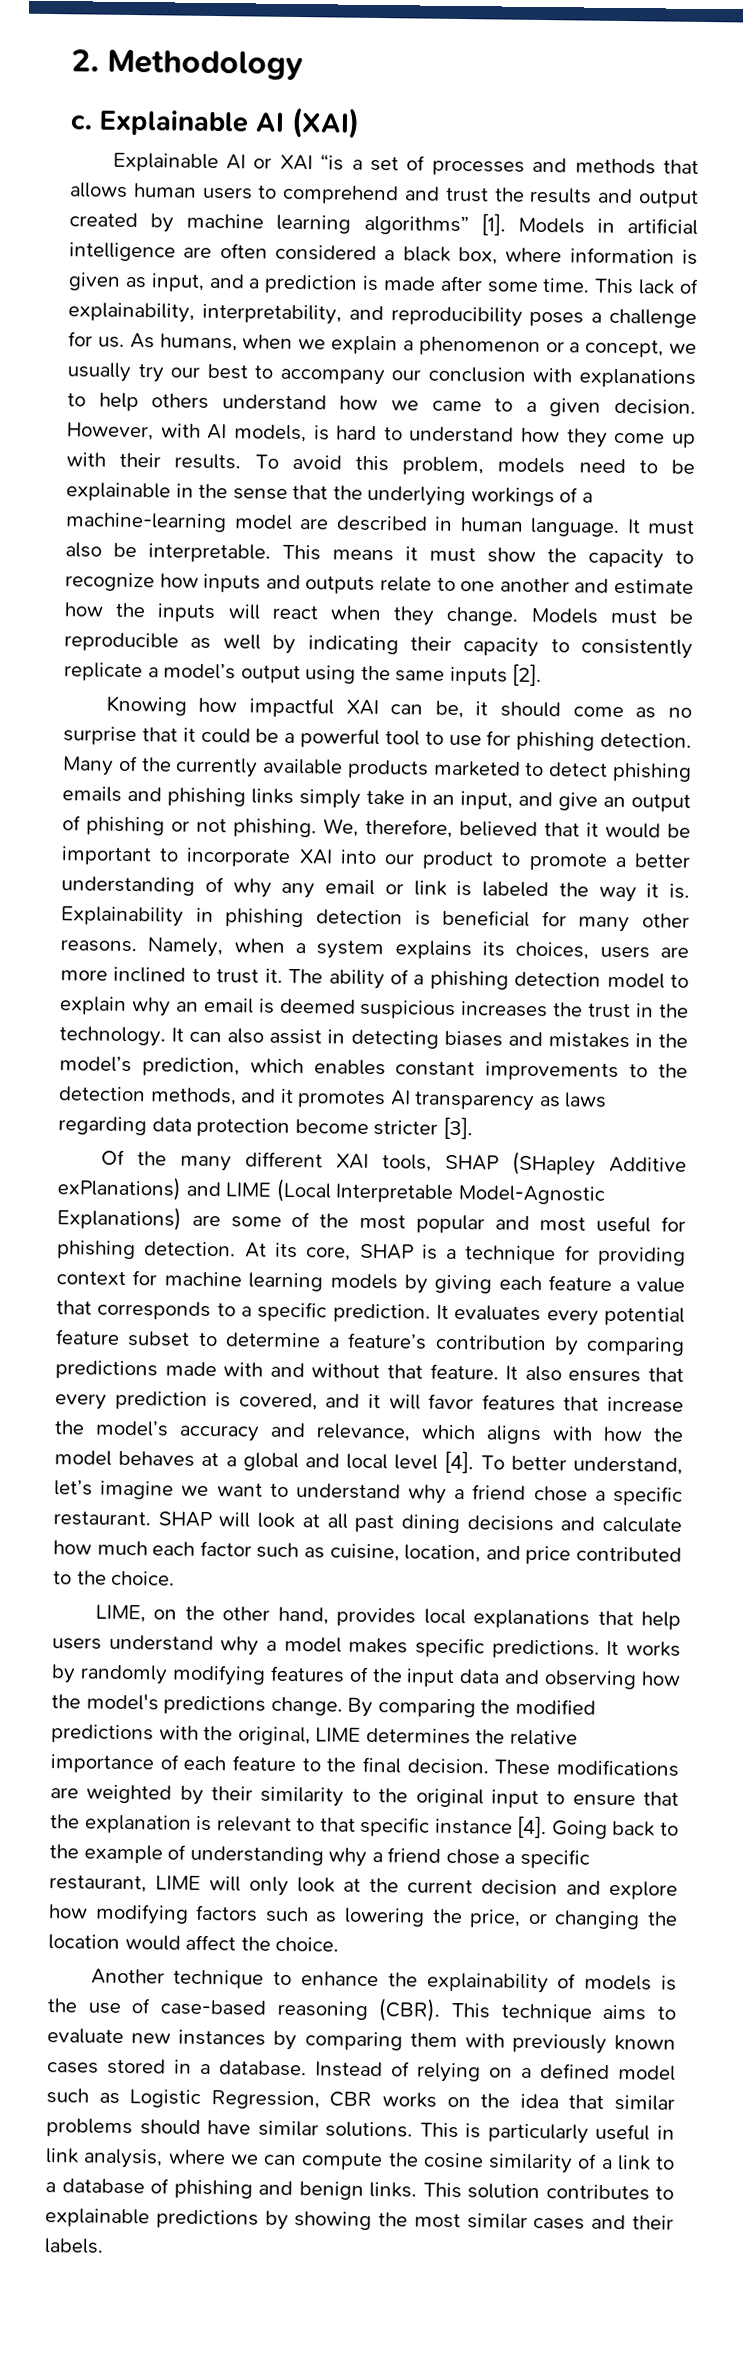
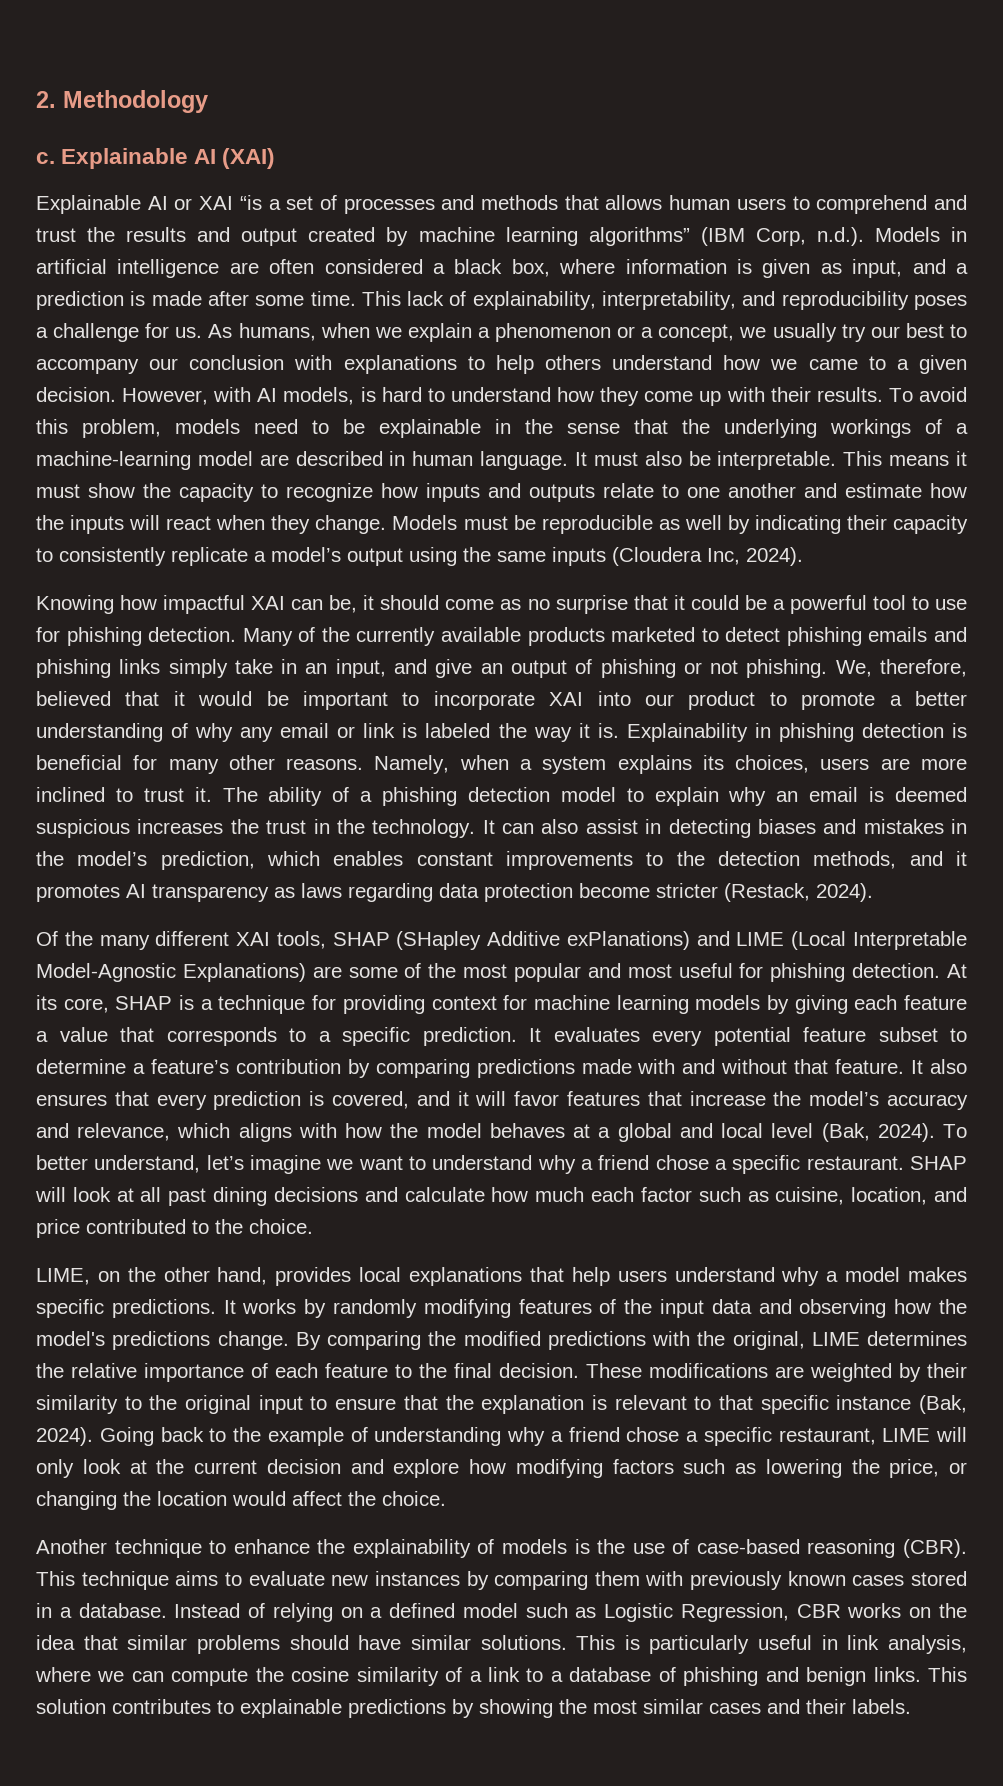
[480,213,506,236] [1]. -> [700,227,864,246] (IBM Corp, n.d.).
[512,663,543,687] [2]. -> [612,547,803,566] (Cloudera Inc, 2024).
[442,1116,473,1140] [3]. -> [724,883,873,902] (Restack, 2024).
[444,1450,475,1474] [4]. -> [821,1123,935,1142] (Bak, 2024).
[517,1815,548,1839] [4]. -> [919,1395,967,1414] [36,1427,93,1446] (Bak, 2024).

